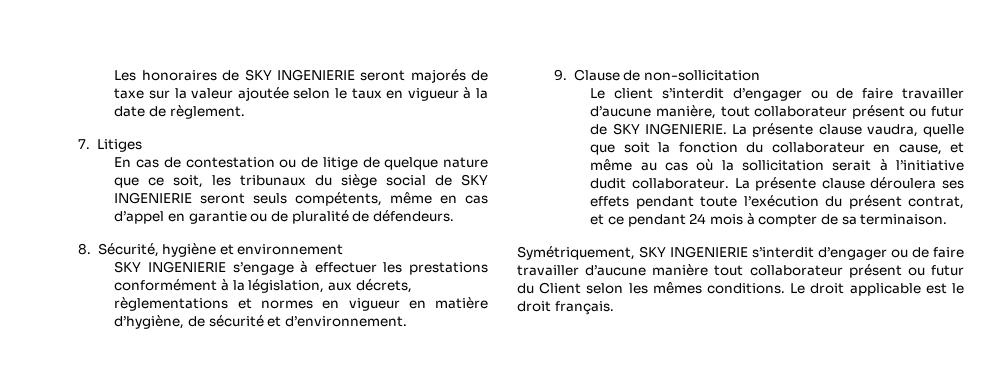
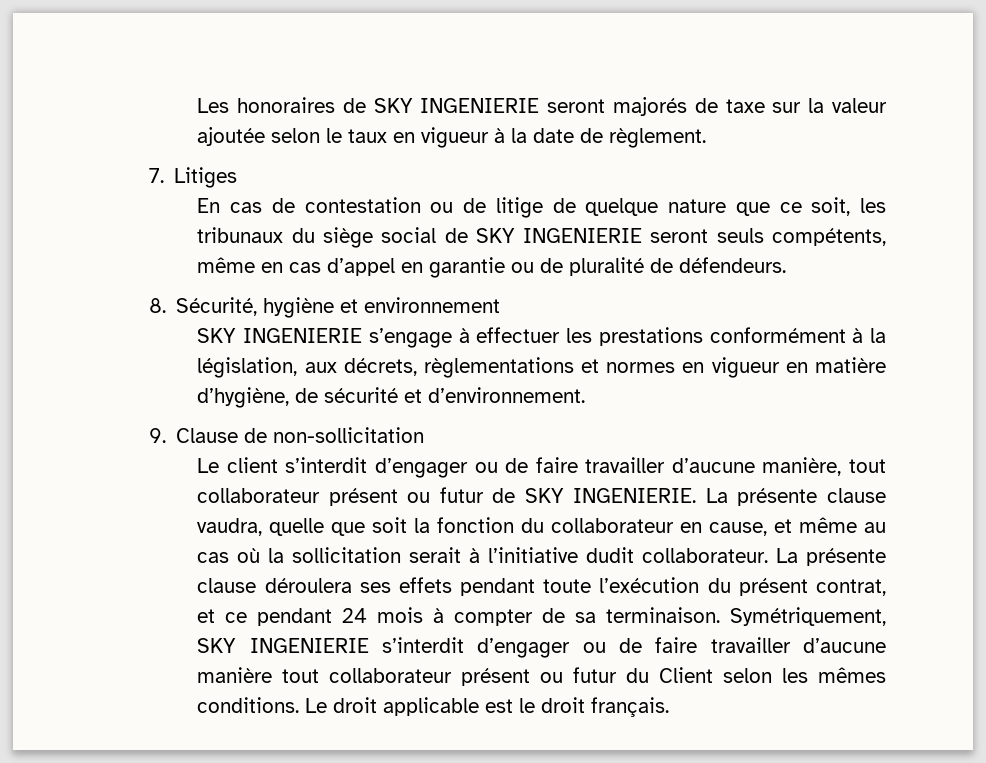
(948, 219) // -> (721, 615) none

